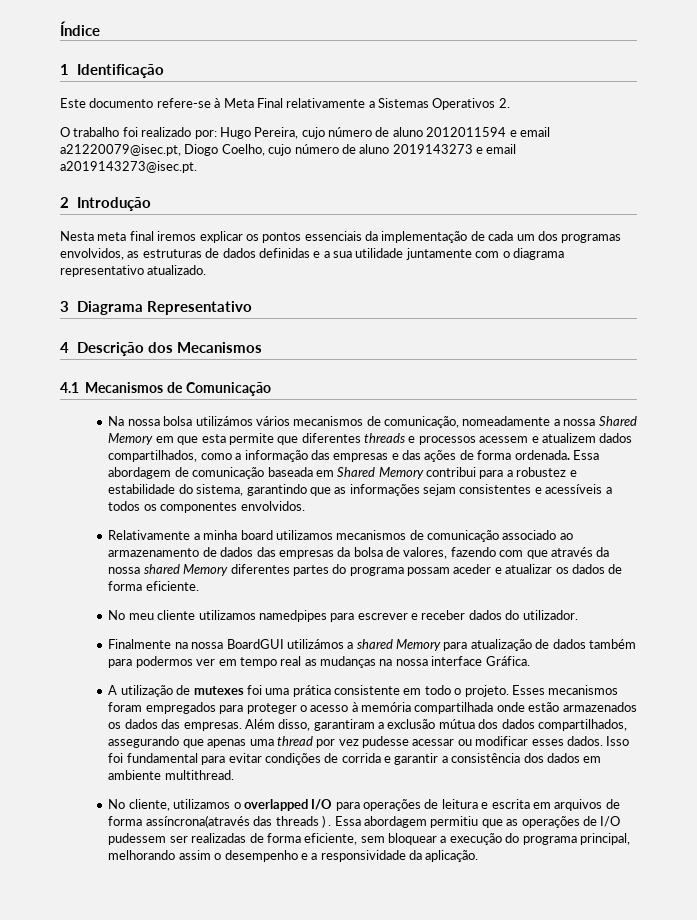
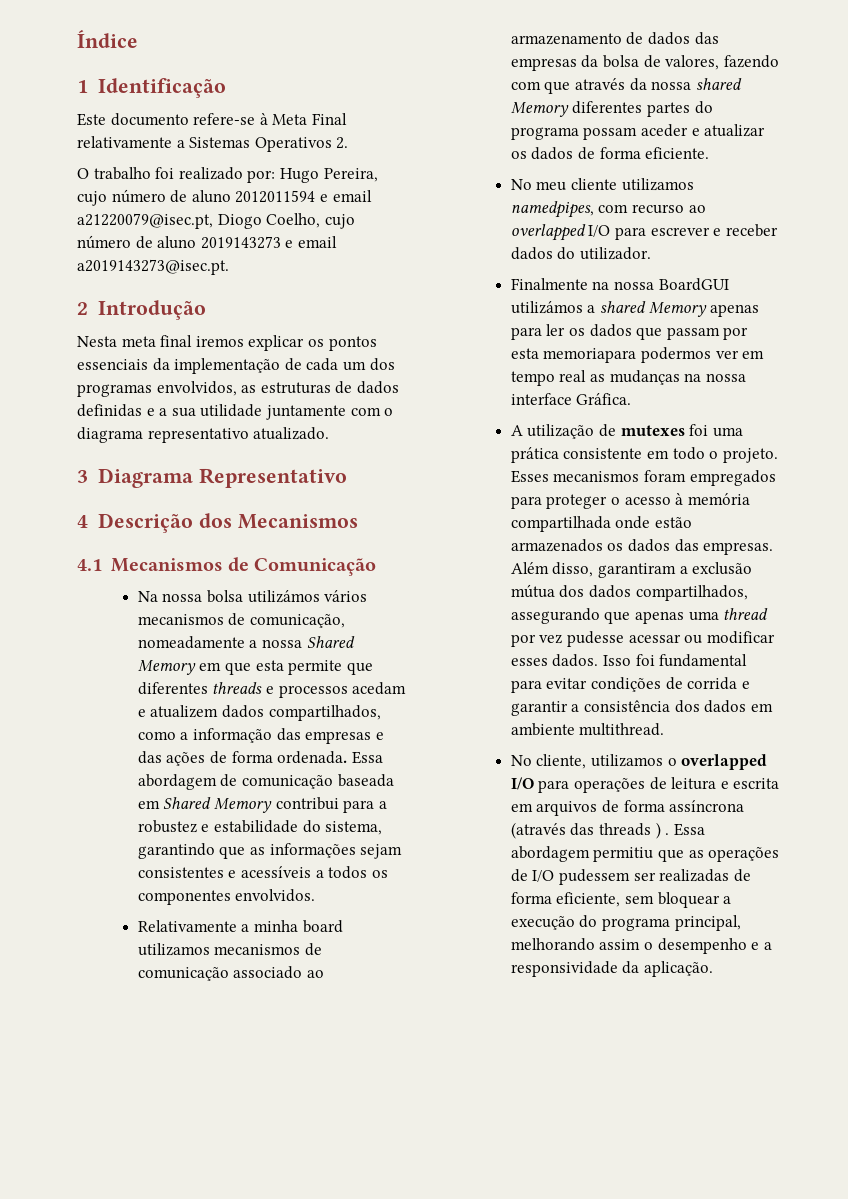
[479,436,529,443] acessem -> [352,682,407,695] acedam
[258,610,327,622] namedpipes -> [510,201,706,218] [510,224,611,241] namedpipes, com recurso ao overlapped I/O
[443,639,636,651] [108,659,133,668] para atualização de dados também para -> [710,304,760,317] [510,324,749,340] [510,348,637,363] apenas para ler os dados que passam por esta memoriapara
[145,815,250,828] assíncrona(através -> [669,800,745,812] [510,822,566,839] assíncrona (através

